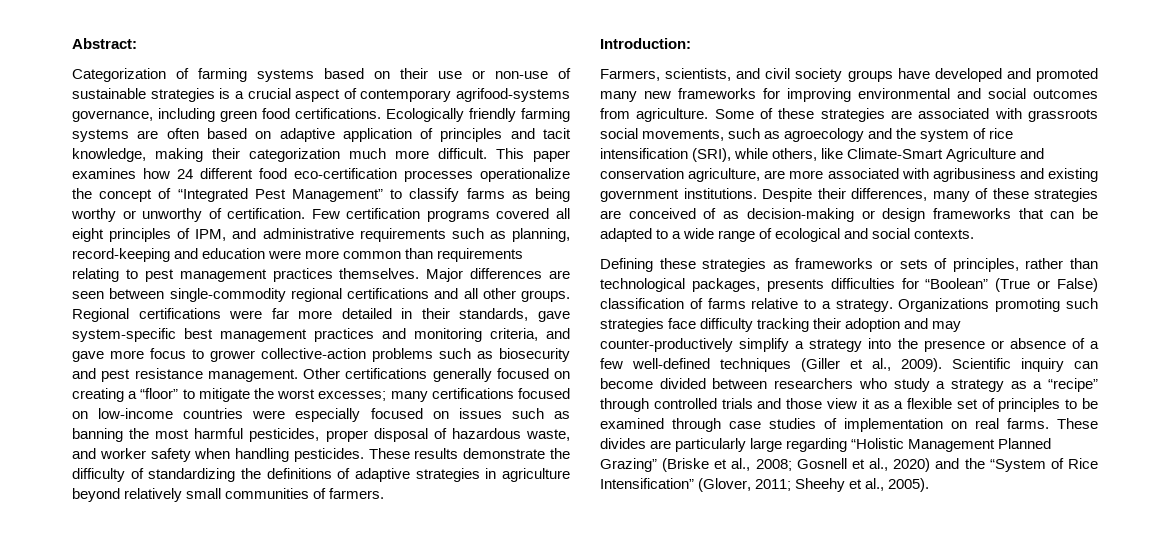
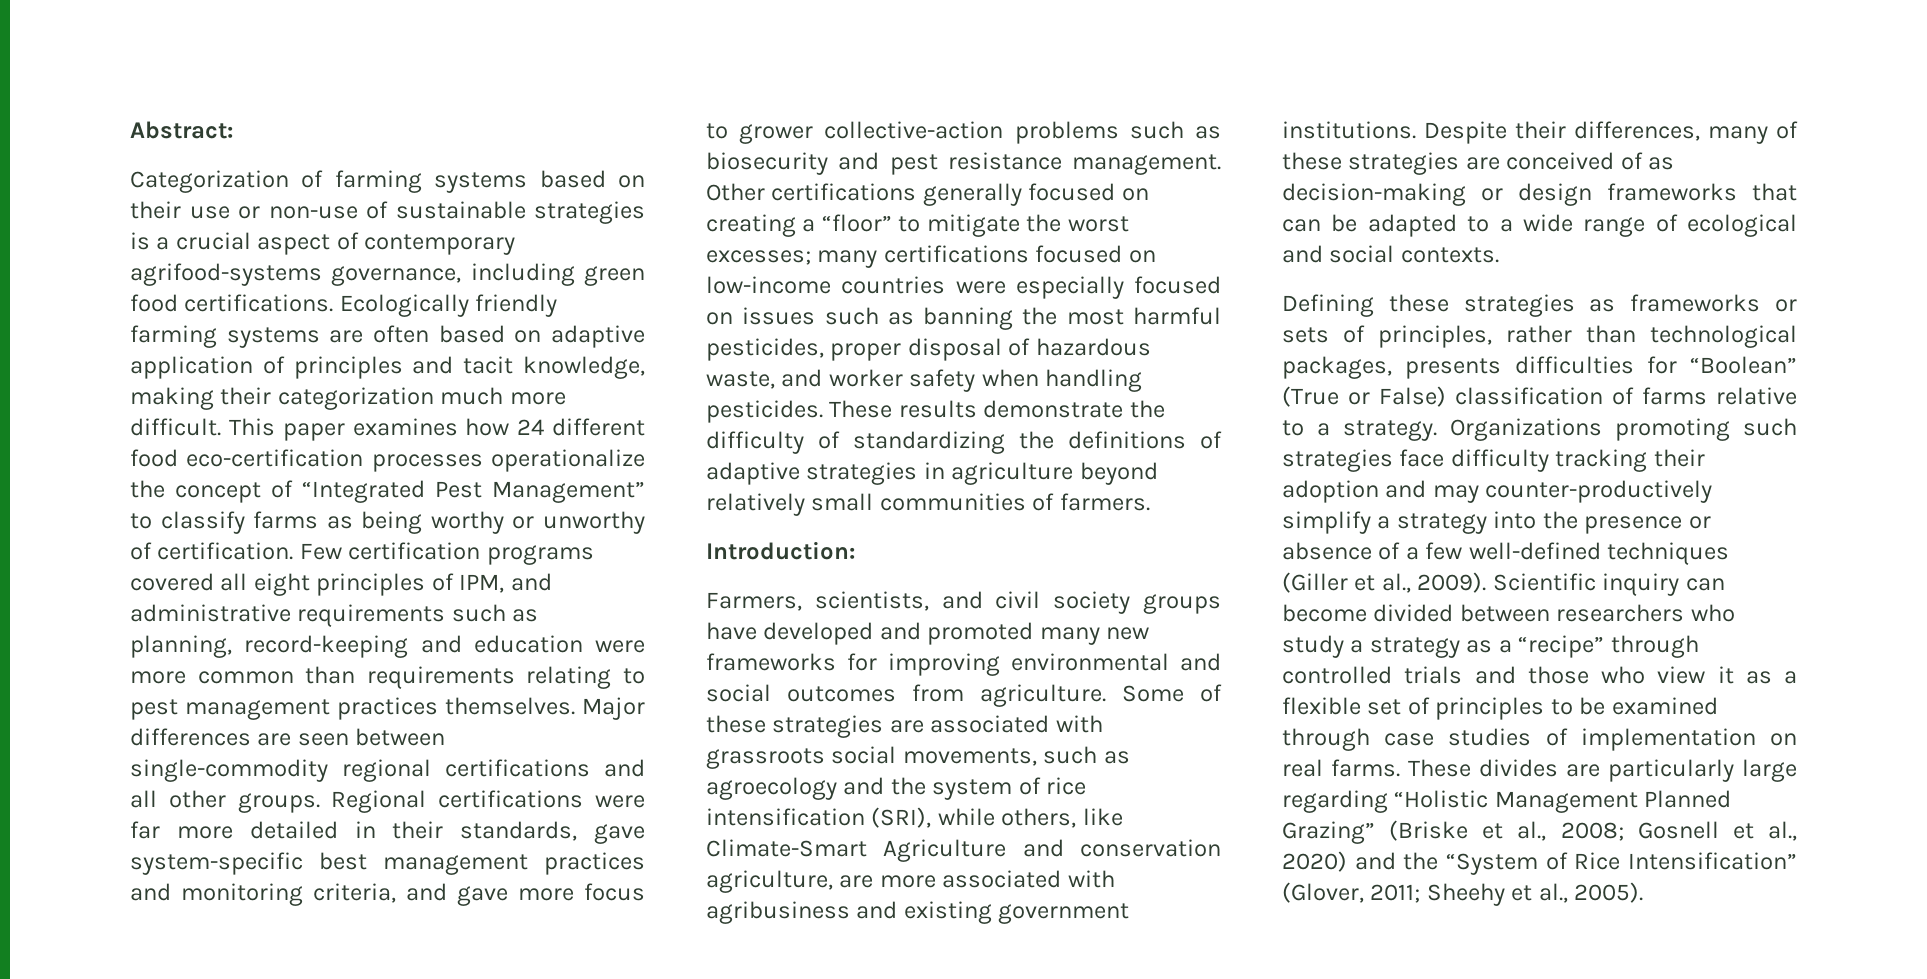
(823, 403) none -> [1601,666,1645,684] who

